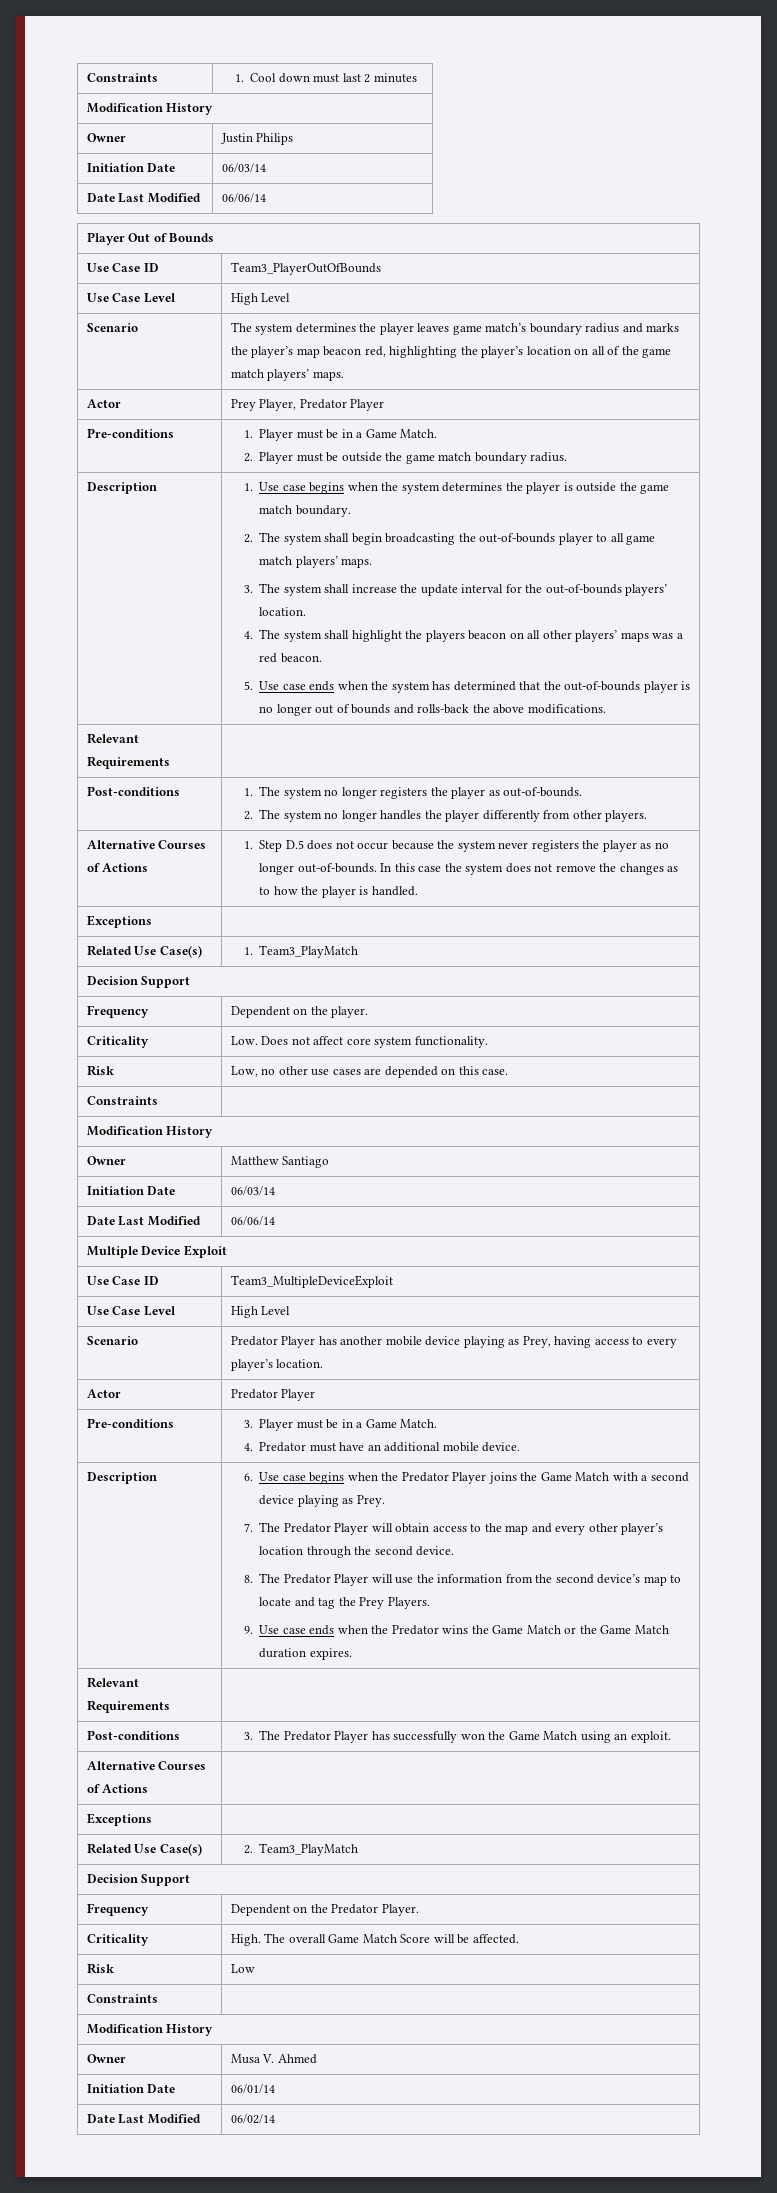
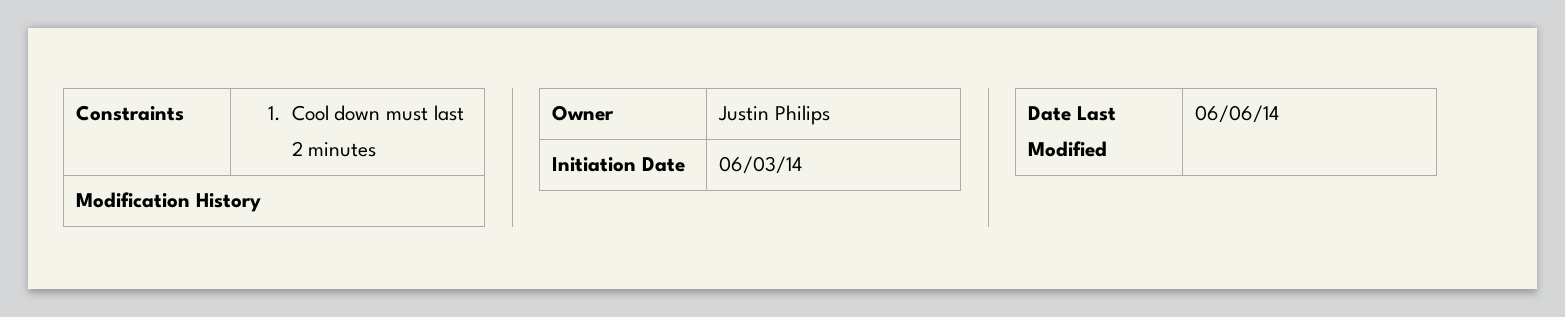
[86,232,215,245] [86,263,159,272] [230,262,381,275] [86,293,176,303] [230,293,291,305] [86,323,138,332] [230,322,680,335] [230,346,672,358] [230,369,344,381] [86,399,121,408] [230,399,385,411] [86,428,174,438] [243,429,438,441] [243,452,568,464] [86,482,157,494] [243,482,670,494] [259,505,351,517] [243,532,656,545] [259,556,373,568] [243,583,668,596] [259,607,307,616] [243,629,683,642] [259,653,322,663] [243,681,691,693] [259,704,606,716] [86,733,139,744] [86,756,170,769] [86,786,180,796] [243,786,583,799] [243,809,648,822] [86,840,207,849] [86,863,149,872] [243,840,669,852] [259,863,679,875] [259,886,418,898] [86,915,152,928] [86,945,202,958] [243,945,359,958] [86,976,191,988] [86,1005,149,1018] [230,1006,369,1018] [86,1036,149,1048] [230,1036,488,1048] [86,1065,114,1076] [230,1066,509,1078] [86,1096,158,1105] [86,1126,214,1138] [86,1156,126,1165] [230,1156,330,1168] [86,1186,176,1195] [230,1186,275,1196] [86,1216,201,1226] [230,1216,275,1226] [86,1245,227,1258] [86,1276,159,1285] [230,1275,393,1288] [86,1306,176,1316] [230,1306,291,1318] [86,1336,138,1345] [230,1336,677,1348] [230,1359,324,1371] [86,1389,121,1398] [230,1389,316,1401] [86,1418,174,1428] [243,1419,438,1431] [243,1442,521,1452] [86,1472,157,1484] [243,1472,689,1484] [259,1495,385,1507] [243,1522,664,1535] [259,1546,455,1558] [243,1573,682,1586] [259,1597,430,1609] [243,1625,669,1635] [259,1648,352,1660] [86,1677,139,1688] [86,1700,170,1713] [86,1730,180,1740] [243,1730,671,1743] [86,1761,207,1770] [86,1784,149,1793] [86,1813,152,1826] [86,1843,202,1856] [243,1843,359,1856] [86,1874,191,1886] [86,1903,149,1916] [230,1904,419,1916] [86,1934,149,1946] [230,1933,519,1946] [86,1963,114,1974] [230,1964,255,1973] [86,1994,158,2003] [86,2024,214,2036] [86,2054,126,2063] [230,2054,317,2064] [86,2084,176,2093] [230,2084,275,2094] [86,2114,201,2124] [230,2114,275,2124] // Player Out of Bounds // Use Case ID | Team3_PlayerOutOfBounds // Use Case Level | High Level // Scenario | The system determines the player leaves game match’s boundary radius and marks the player’s map beacon red, highlighting the player’s location on all of the game match players’ maps. // Actor | Prey Player, Predator Player // Pre-conditions | 1. Player must be in a Game Match. // 2. Player must be outside the game match boundary radius. // Description | 1. Use case begins when the system determines the player is outside the game match boundary. // 2. The system shall begin broadcasting the out-of-bounds player to all game match players’ maps. // 3. The system shall increase the update interval for the out-of-bounds players’ location. // 4. The system shall highlight the players beacon on all other players’ maps was a red beacon. // 5. Use case ends when the system has determined that the out-of-bounds player is no longer out of bounds and rolls-back the above modifications. // Relevant Requirements | // Post-conditions | 1. The system no longer registers the player as out-of-bounds. // 2. The system no longer handles the player differently from other players. // Alternative Courses of Actions | 1. Step D.5 does not occur because the system never registers the player as no longer out-of-bounds. In this case the system does not remove the changes as to how the player is handled. // Exceptions | // Related Use Case(s) | 1. Team3_PlayMatch // Decision Support // Frequency | Dependent on the player. // Criticality | Low. Does not affect core system functionality. // Risk | Low, no other use cases are depended on this case. // Constraints | // Modification History // Owner | Matthew Santiago // Initiation Date | 06/03/14 // Date Last Modified | 06/06/14 // Multiple Device Exploit // Use Case ID | Team3_MultipleDeviceExploit // Use Case Level | High Level // Scenario | Predator Player has another mobile device playing as Prey, having access to every player’s location. // Actor | Predator Player // Pre-conditions | 3. Player must be in a Game Match. // 4. Predator must have an additional mobile device. // Description | 6. Use case begins when the Predator Player joins the Game Match with a second device playing as Prey. // 7. The Predator Player will obtain access to the map and every other player’s location through the second device. // 8. The Predator Player will use the information from the second device’s map to locate and tag the Prey Players. // 9. Use case ends when the Predator wins the Game Match or the Game Match duration expires. // Relevant Requirements | // Post-conditions | 3. The Predator Player has successfully won the Game Match using an exploit. // Alternative Courses of Actions | // Exceptions | // Related Use Case(s) | 2. Team3_PlayMatch // Decision Support // Frequency | Dependent on the Predator Player. // Criticality | High. The overall Game Match Score will be affected. // Risk | Low // Constraints | // Modification History // Owner | Musa V. Ahmed // Initiation Date | 06/01/14 // Date Last Modified | 06/02/14 -> (1280, 114) none

